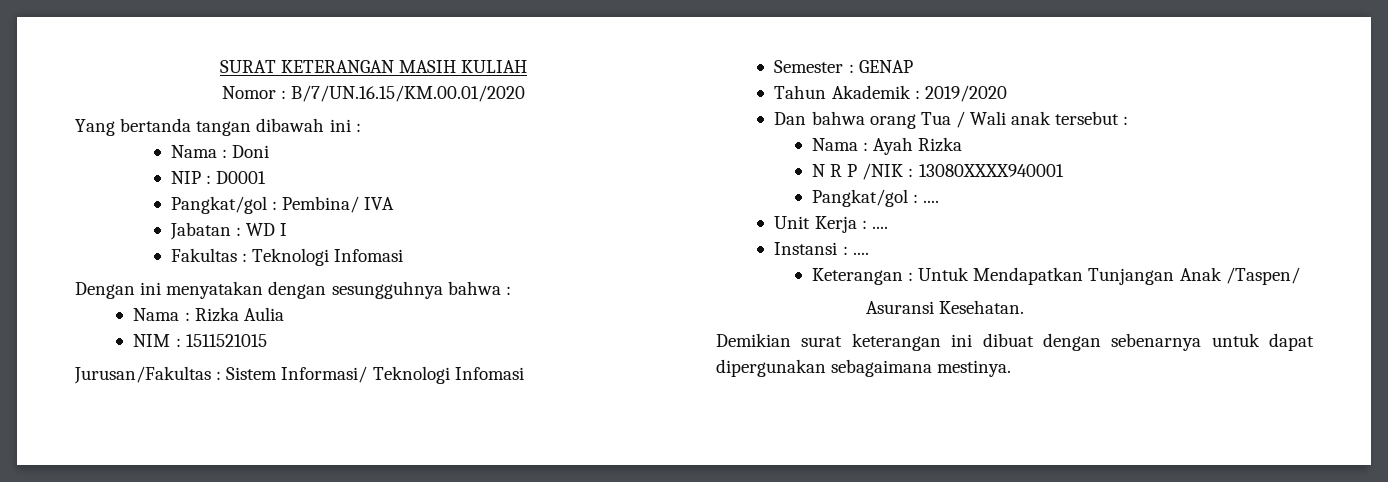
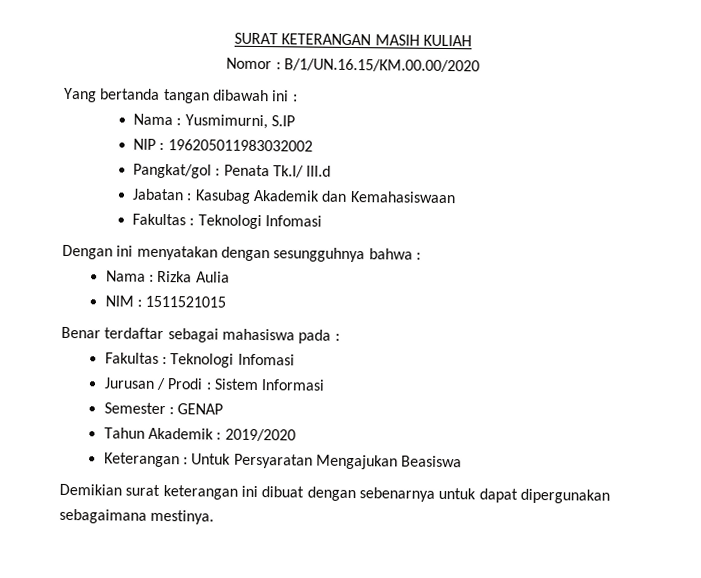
[291,85,526,102] B/7/UN.16.15/KM.00.01/2020 -> [283,58,480,73] B/1/UN.16.15/KM.00.00/2020
[232,145,270,158] Doni -> [184,114,295,130] Yusmimurni, S.IP
[216,171,267,184] [170,196,395,214] D0001 // Pangkat/gol : Pembina/ IVA -> [167,139,313,152] [132,163,332,179] 196205011983032002 // Pangkat/gol : Penata Tk.I/ III.d
[246,223,288,236] WD I -> [194,189,456,204] Kasubag Akademik dan Kemahasiswaan
[74,366,524,384] Jurusan/Fakultas : Sistem Informasi/ Teknologi Infomasi -> [61,326,340,344] [104,352,295,368] [103,377,326,391] Benar terdaftar sebagai mahasiswa pada : // Fakultas : Teknologi Infomasi // Jurusan / Prodi : Sistem Informasi
[774,111,1129,129] [811,137,963,155] [811,163,1064,180] [811,189,940,207] [774,216,888,233] [774,242,869,255] [811,267,1300,285] [866,300,1025,314] Dan bahwa orang Tua / Wali anak tersebut : // Nama : Ayah Rizka // N R P /NIK : 13080XXXX940001 // Pangkat/gol : .... // Unit Kerja : .... // Instansi : .... // Keterangan : Untuk Mendapatkan Tunjangan Anak /Taspen/ // Asuransi Kesehatan. -> [103,452,463,470] Keterangan : Untuk Persyaratan Mengajukan Beasiswa

